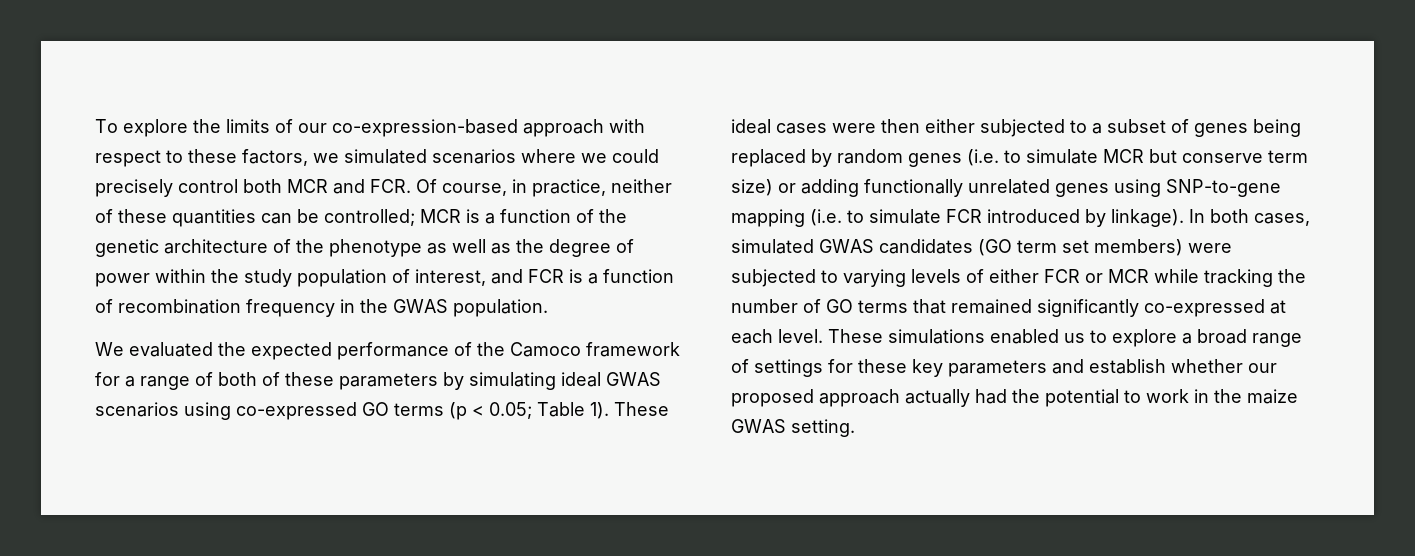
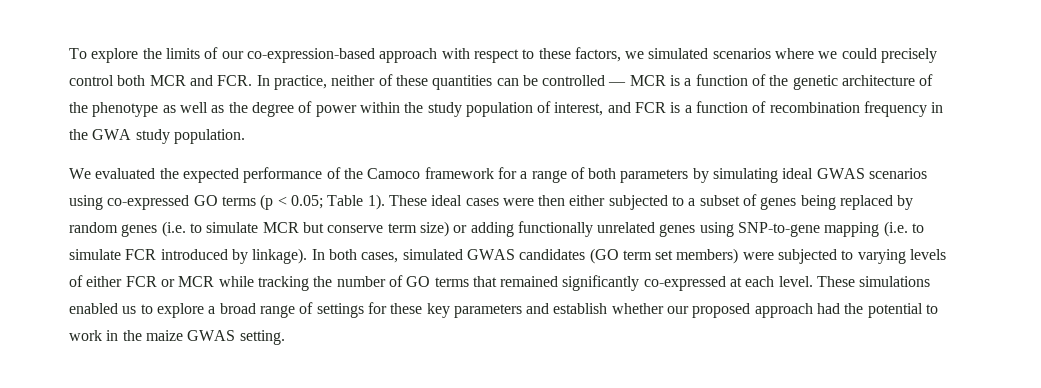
[416,179,527,196] Of course, in -> [256,75,270,86] In
[324,209,415,226] controlled; -> [542,75,627,86] controlled —
[393,299,448,313] GWAS -> [92,129,170,144] GWA study
[262,372,334,386] of these -> (617, 173) none
[905,389,970,407] actually -> (813, 310) none

